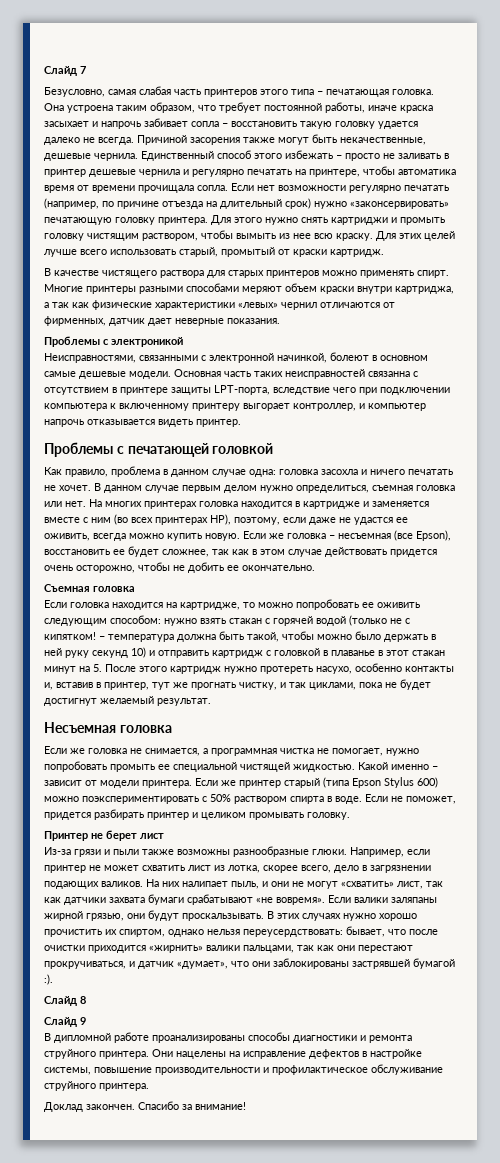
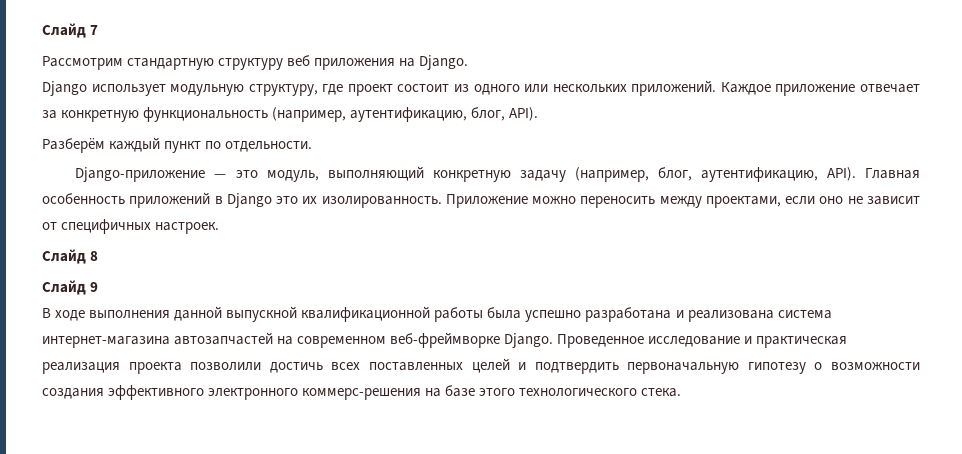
[44,86,434,97] [44,102,433,113] [44,118,418,129] [44,134,426,145] [44,150,449,161] [44,166,456,177] [44,183,449,193] [44,198,449,209] [44,215,445,225] [44,230,455,241] [44,247,384,257] [44,268,449,278] [44,283,454,294] [44,300,395,310] [44,316,280,326] [44,336,183,347] [44,352,428,363] [44,369,418,379] [44,385,450,395] [44,403,426,411] [44,419,241,427] [44,442,274,457] [44,466,453,477] [44,483,455,493] [44,499,429,509] [44,514,408,525] [44,530,451,541] [44,546,437,557] [44,562,315,573] [44,584,135,592] [44,599,420,610] [44,615,410,626] [44,631,436,642] [44,647,445,658] [44,663,454,674] [44,679,431,690] [44,696,211,706] [44,722,172,733] [44,746,419,756] [44,761,438,772] [44,777,438,788] [44,794,456,804] [44,809,350,820] [44,830,164,841] [44,846,430,857] [44,865,431,873] [44,879,443,889] [44,894,437,905] [44,910,417,921] [44,926,438,937] [44,945,413,953] [44,958,455,969] [44,974,53,985] Безусловно, самая слабая часть принтеров этого типа – печатающая головка. Она устроена таким образом, что требует постоянной работы, иначе краска засыхает и напрочь забивает сопла – восстановить такую головку удается далеко не всегда. Причиной засорения также могут быть некачественные, дешевые чернила. Единственный способ этого избежать – просто не заливать в принтер дешевые чернила и регулярно печатать на принтере, чтобы автоматика время от времени прочищала сопла. Если нет возможности регулярно печатать (например, по причине отъезда на длительный срок) нужно «законсервировать» печатающую головку принтера. Для этого нужно снять картриджи и промыть головку чистящим раствором, чтобы вымыть из нее всю краску. Для этих целей лучше всего использовать старый, промытый от краски картридж. // В качестве чистящего раствора для старых принтеров можно применять спирт. Многие принтеры разными способами меряют объем краски внутри картриджа, а так как физические характеристики «левых» чернил отличаются от фирменных, датчик дает неверные показания. // Проблемы с электроникой // Неисправностями, связанными с электронной начинкой, болеют в основном самые дешевые модели. Основная часть таких неисправностей связанна с отсутствием в принтере защиты LPT-порта, вследствие чего при подключении компьютера к включенному принтеру выгорает контроллер, и компьютер напрочь отказывается видеть принтер. // Проблемы с печатающей головкой // Как правило, проблема в данном случае одна: головка засохла и ничего печатать не хочет. В данном случае первым делом нужно определиться, съемная головка или нет. На многих принтерах головка находится в картридже и заменяется вместе с ним (во всех принтерах HP), поэтому, если даже не удастся ее оживить, всегда можно купить новую. Если же головка – несъемная (все Epson), восстановить ее будет сложнее, так как в этом случае действовать придется очень осторожно, чтобы не добить ее окончательно. // Съемная головка // Если головка находится на картридже, то можно попробовать ее оживить следующим способом: нужно взять стакан с горячей водой (только не с кипятком! – температура должна быть такой, чтобы можно было держать в ней руку секунд 10) и отправить картридж с головкой в плаванье в этот стакан минут на 5. После этого картридж нужно протереть насухо, особенно контакты и, вставив в принтер, тут же прогнать чистку, и так циклами, пока не будет достигнут желаемый результат. // Несъемная головка // Если же головка не снимается, а программная чистка не помогает, нужно попробовать промыть ее специальной чистящей жидкостью. Какой именно – зависит от модели принтера. Если же принтер старый (типа Epson Stylus 600) можно поэкспериментировать с 50% раствором спирта в воде. Если не поможет, придется разбирать принтер и целиком промывать головку. // Принтер не берет лист // Из-за грязи и пыли также возможны разнообразные глюки. Например, если принтер не может схватить лист из лотка, скорее всего, дело в загрязнении подающих валиков. На них налипает пыль, и они не могут «схватить» лист, так как датчики захвата бумаги срабатывают «не вовремя». Если валики заляпаны жирной грязью, они будут проскальзывать. В этих случаях нужно хорошо прочистить их спиртом, однако нельзя переусердствовать: бывает, что после очистки приходится «жирнить» валики пальцами, так как они перестают прокручиваться, и датчик «думает», что они заблокированы застрявшей бумагой :). -> [42,55,469,70] [42,80,920,96] [42,107,539,122] [42,137,313,153] [75,166,920,182] [42,192,920,208] [42,219,220,234] Рассмотрим стандартную структуру веб приложения на Django. // Django использует модульную структуру, где проект состоит из одного или нескольких приложений. Каждое приложение отвечает за конкретную функциональность (например, аутентификацию, блог, API). // Разберём каждый пункт по отдельности. // Django-приложение — это модуль, выполняющий конкретную задачу (например, блог, аутентификацию, API). Главная особенность приложений в Django это их изолированность. Приложение можно переносить между проектами, если оно не зависит от специфичных настроек.
[54,1032,412,1043] [44,1049,422,1059] [44,1064,443,1075] [44,1081,149,1091] [44,1101,246,1112] дипломной работе проанализированы способы диагностики и ремонта струйного принтера. Они нацелены на исправление дефектов в настройке системы, повышение производительности и профилактическое обслуживание струйного принтера. // Доклад закончен. Спасибо за внимание! -> [55,306,832,322] [42,332,848,348] [42,358,920,374] [42,385,682,400] ходе выполнения данной выпускной квалификационной работы была успешно разработана и реализована система интернет-магазина автозапчастей на современном веб-фреймворке Django. Проведенное исследование и практическая реализация проекта позволили достичь всех поставленных целей и подтвердить первоначальную гипотезу о возможности создания эффективного электронного коммерс-решения на базе этого технологического стека.

